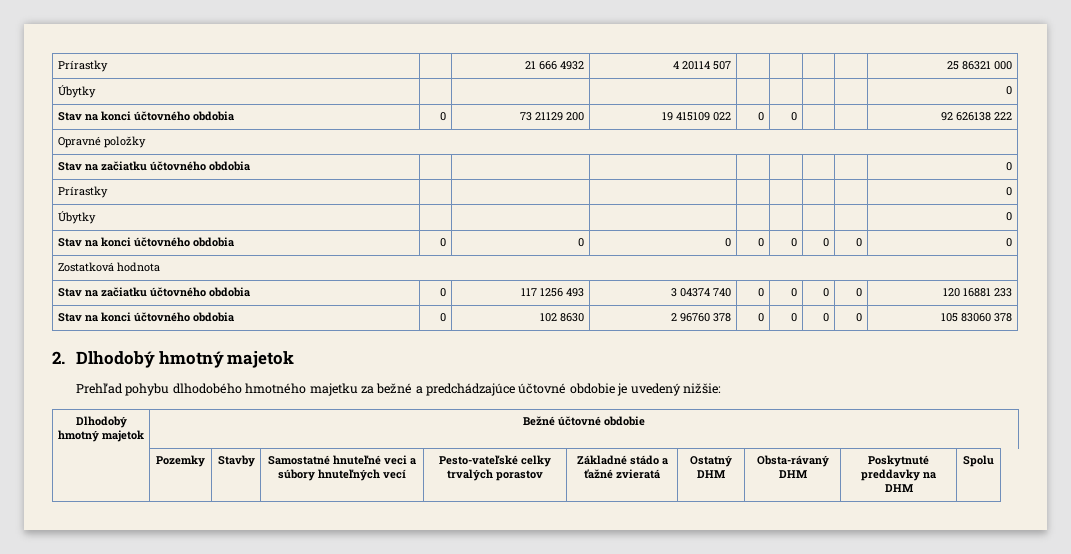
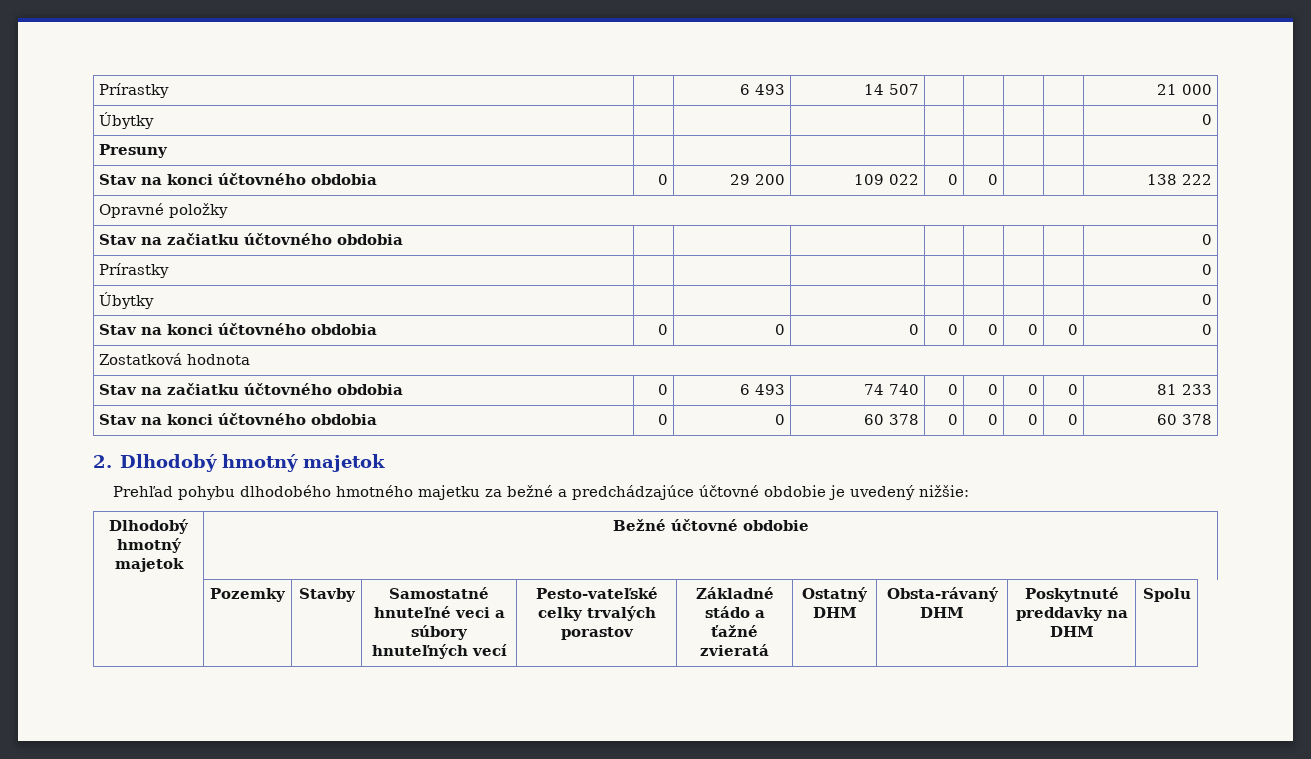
[57,60,108,72] [525,61,585,70] [673,61,711,70] Prírastky | | 21 666 4932 | 4 20114 -> [99,83,170,98] [739,84,785,95] [863,84,884,95] Prírastky | | 6 493 | 14
[947,61,992,70] 25 86321 -> [1156,84,1177,95] 21
[57,111,234,121] [440,112,447,121] [520,112,564,121] // Stav na konci účtovného obdobia | 0 | 73 21129 -> [99,144,169,158] [99,173,378,185] [657,174,668,185] [729,174,750,185] // Presuny | | | | | | | | // Stav na konci účtovného obdobia | 0 | 29
[662,112,711,121] 19 415109 -> [853,174,884,185] 109
[941,112,992,121] 92 626138 -> [1146,174,1177,185] 138
[521,288,585,297] [671,288,711,297] 117 1256 493 | 3 04374 -> [739,384,785,395] [863,384,884,395] 6 493 | 74
[943,288,992,297] 120 16881 -> [1156,384,1177,395] 81
[540,313,585,322] [671,313,711,322] 102 8630 | 2 96760 -> [774,414,785,425] [863,414,884,425] 0 | 60
[941,313,992,322] 105 83060 -> [1156,414,1177,425] 60

